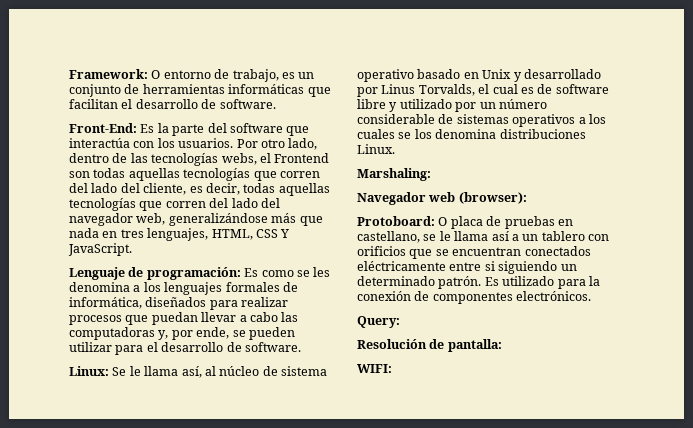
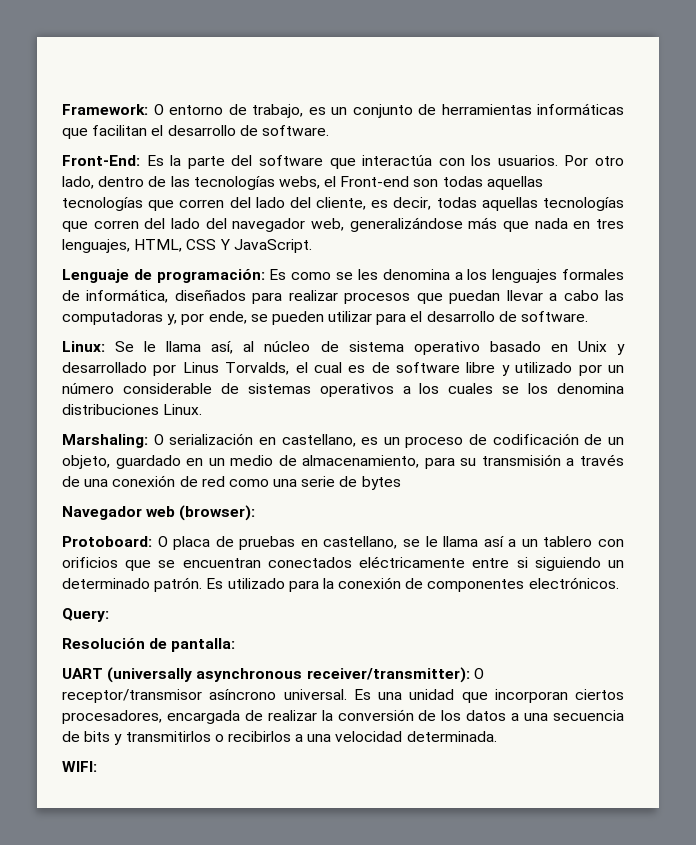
[274,153,330,163] Frontend -> [340,176,410,187] Front-end
(431, 174) none -> [153,433,624,448] [62,454,625,469] [62,475,401,490] O serialización en castellano, es un proceso de codificación de un objeto, guardado en un medio de almacenamiento, para su transmisión a través de una conexión de red como una serie de bytes
(502, 345) none -> [62,667,484,683] [62,689,624,703] [62,709,625,724] [62,731,497,745] // UART (universally asynchronous receiver/transmitter): O receptor/transmisor asíncrono universal. Es una unidad que incorporan ciertos procesadores, encargada de realizar la conversión de los datos a una secuencia de bits y transmitirlos o recibirlos a una velocidad determinada.

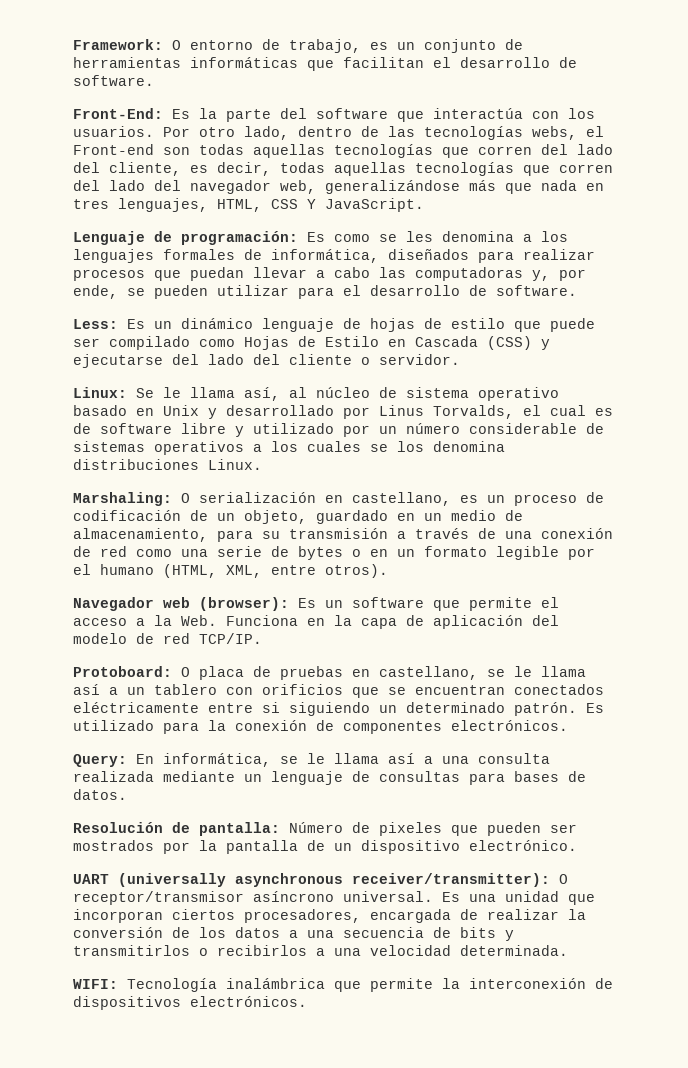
(589, 316) none -> [73,318,595,332] [73,336,550,350] [73,354,460,368] // Less: Es un dinámico lenguaje de hojas de estilo que puede ser compilado como Hojas de Estilo en Cascada (CSS) y ejecutarse del lado del cliente o servidor.
[62,505,256,521] // Navegador web (browser): -> [352,546,595,560] [73,564,388,578] [73,597,559,611] [73,615,559,629] [73,633,262,644] o en un formato legible por el humano (HTML, XML, entre otros). // Navegador web (browser): Es un software que permite el acceso a la Web. Funciona en la capa de aplicación del modelo de red TCP/IP.
[62,638,236,652] // Resolución de pantalla: -> [136,753,550,767] [73,771,586,785] [73,789,127,800] [73,822,577,836] [73,840,577,854] En informática, se le llama así a una consulta realizada mediante un lenguaje de consultas para bases de datos. // Resolución de pantalla: Número de pixeles que pueden ser mostrados por la pantalla de un dispositivo electrónico.
(97, 766) none -> [127,978,613,992] [73,996,307,1010] Tecnología inalámbrica que permite la interconexión de dispositivos electrónicos.

